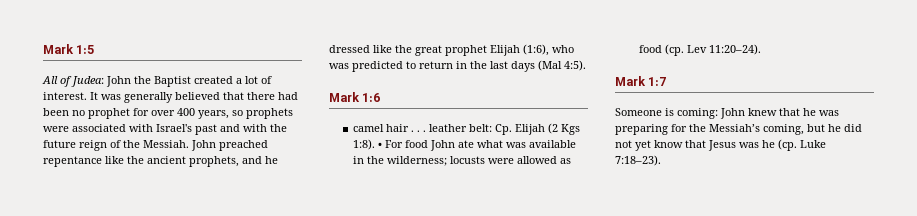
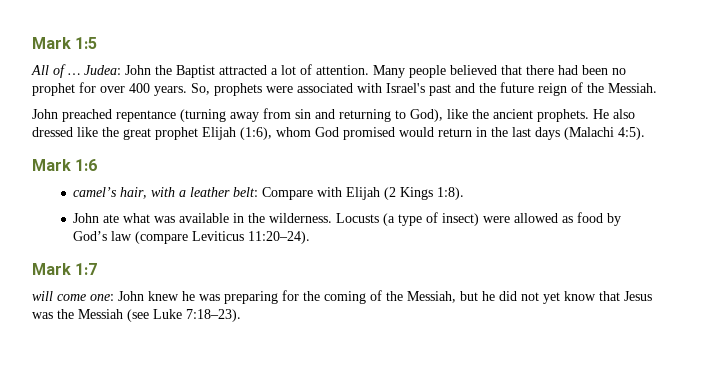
(72, 81) none -> [68,73,80,75] …
[194,76,233,84] created -> [219,65,267,75] attracted
[43,92,173,103] interest. It was generally -> [316,65,446,78] attention. Many people
[198,110,243,119] years, so -> [154,83,210,96] years. So,
[243,124,267,132] with -> (475, 88) none
(189, 144) none -> (657, 88) //
[105,156,278,167] like the ancient prophets, and he -> [180,108,635,122] (turning away from sin and returning to God), like the ancient prophets. He also
[552,45,574,53] [329,61,416,72] who was predicted to -> [276,127,434,140] whom God promised would
[538,60,562,71] (Mal -> [564,127,614,140] (Malachi
[353,124,513,135] camel hair . . . leather belt: Cp. -> [73,187,343,200] camel’s hair, with a leather belt: Compare with
[561,124,581,135] Kgs -> [400,187,434,200] Kings
[378,140,429,148] • For food -> (465, 193) //
[387,156,572,166] [639,44,708,56] wilderness; locusts were allowed as food (cp. Lev -> [269,212,622,226] [73,231,245,244] wilderness. Locusts (a type of insect) were allowed as food by God’s law (compare Leviticus
[615,108,718,119] Someone is coming: -> [32,291,114,301] will come one:
[779,108,800,116] that -> (179, 296) none
[709,124,804,135] Messiah’s coming, -> [324,290,456,304] coming of the Messiah,
[762,139,797,151] he (cp. -> [57,309,149,322] the Messiah (see

